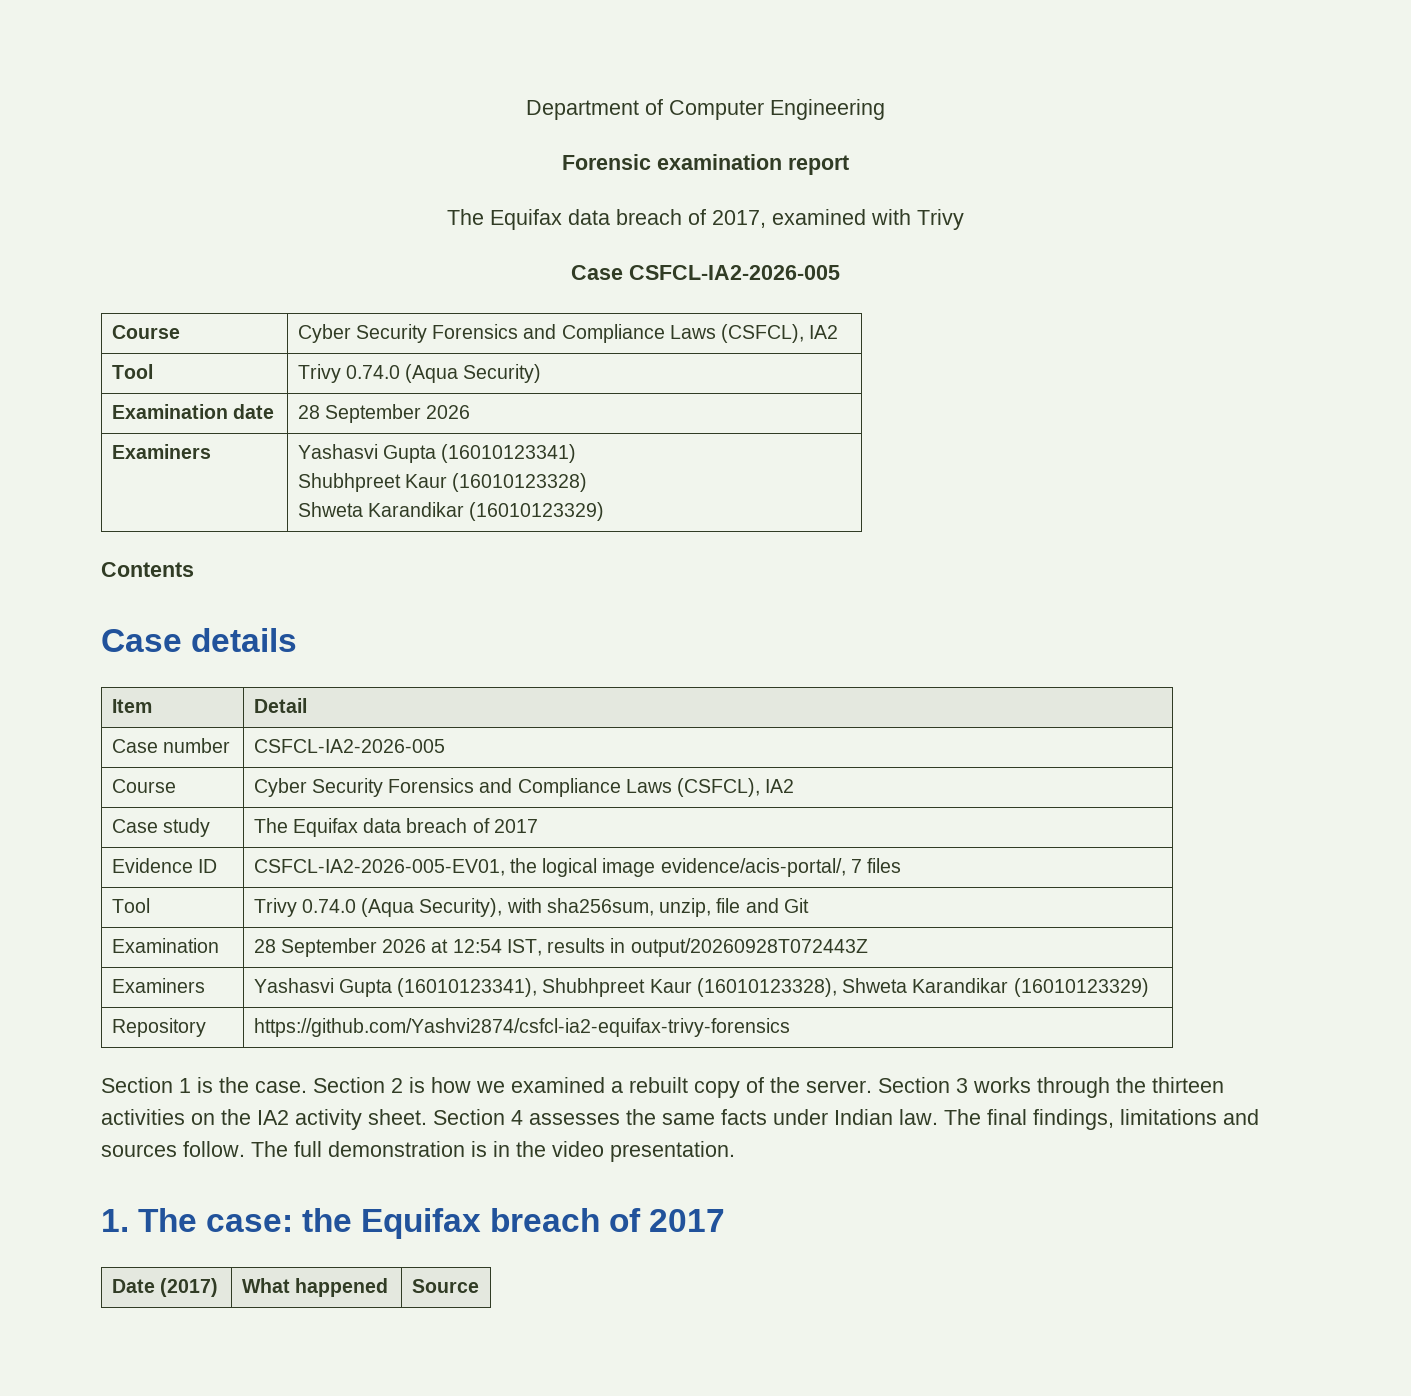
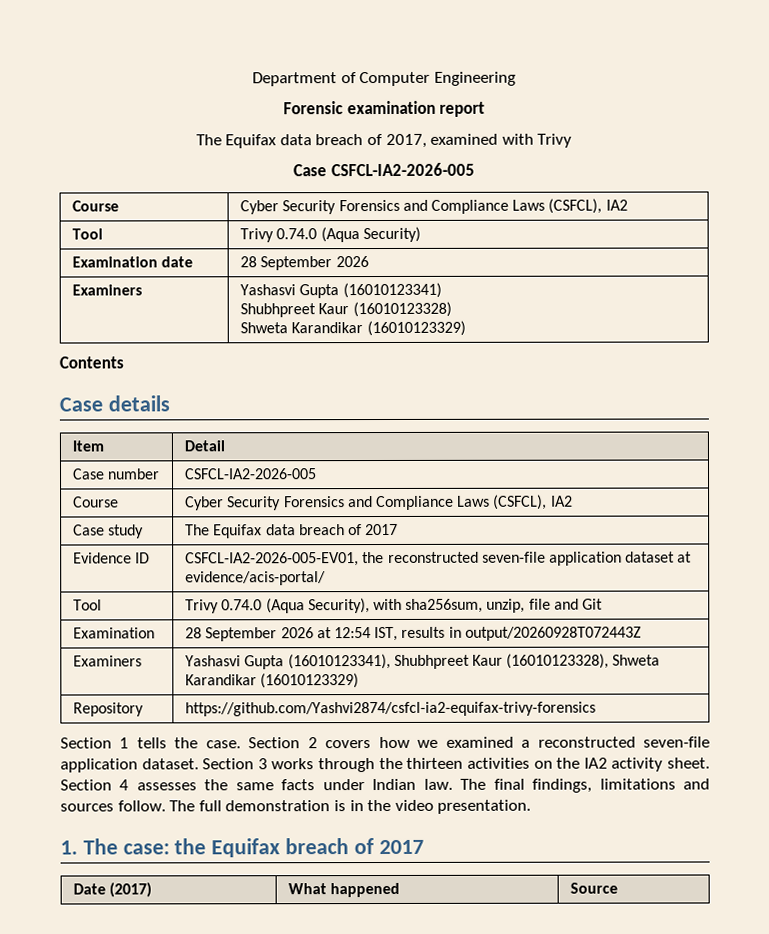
[542,858,902,877] logical image evidence/acis-portal/, 7 files -> [387,551,693,566] [185,571,327,586] reconstructed seven-file application dataset at evidence/acis-portal/
[197,1077,213,1093] is -> [136,737,167,749] tells
[409,1077,425,1093] is -> [325,740,372,749] covers
[629,1077,872,1098] rebuilt copy of the server. -> [537,736,710,748] [60,758,199,773] reconstructed seven-file application dataset.

